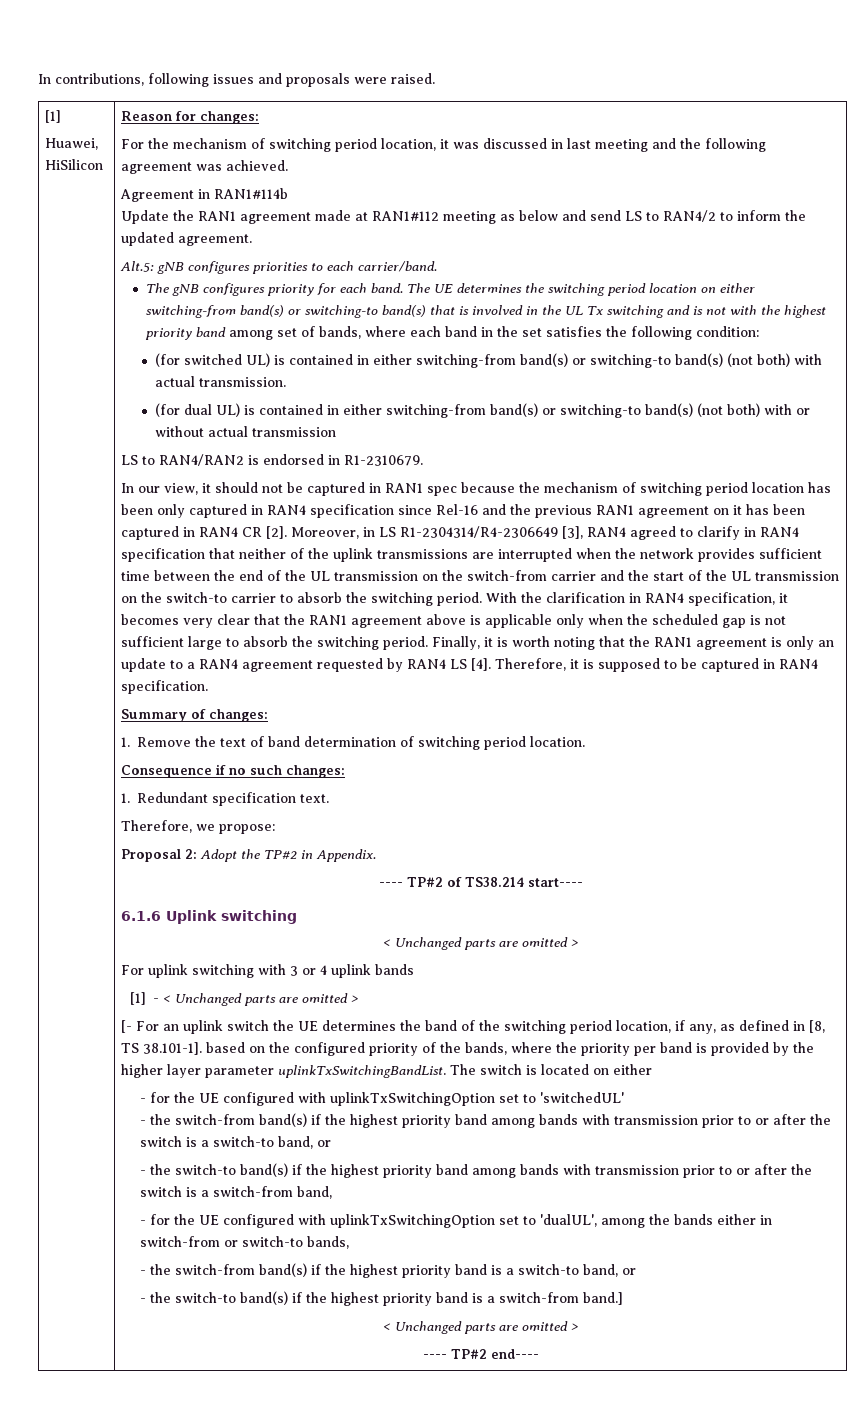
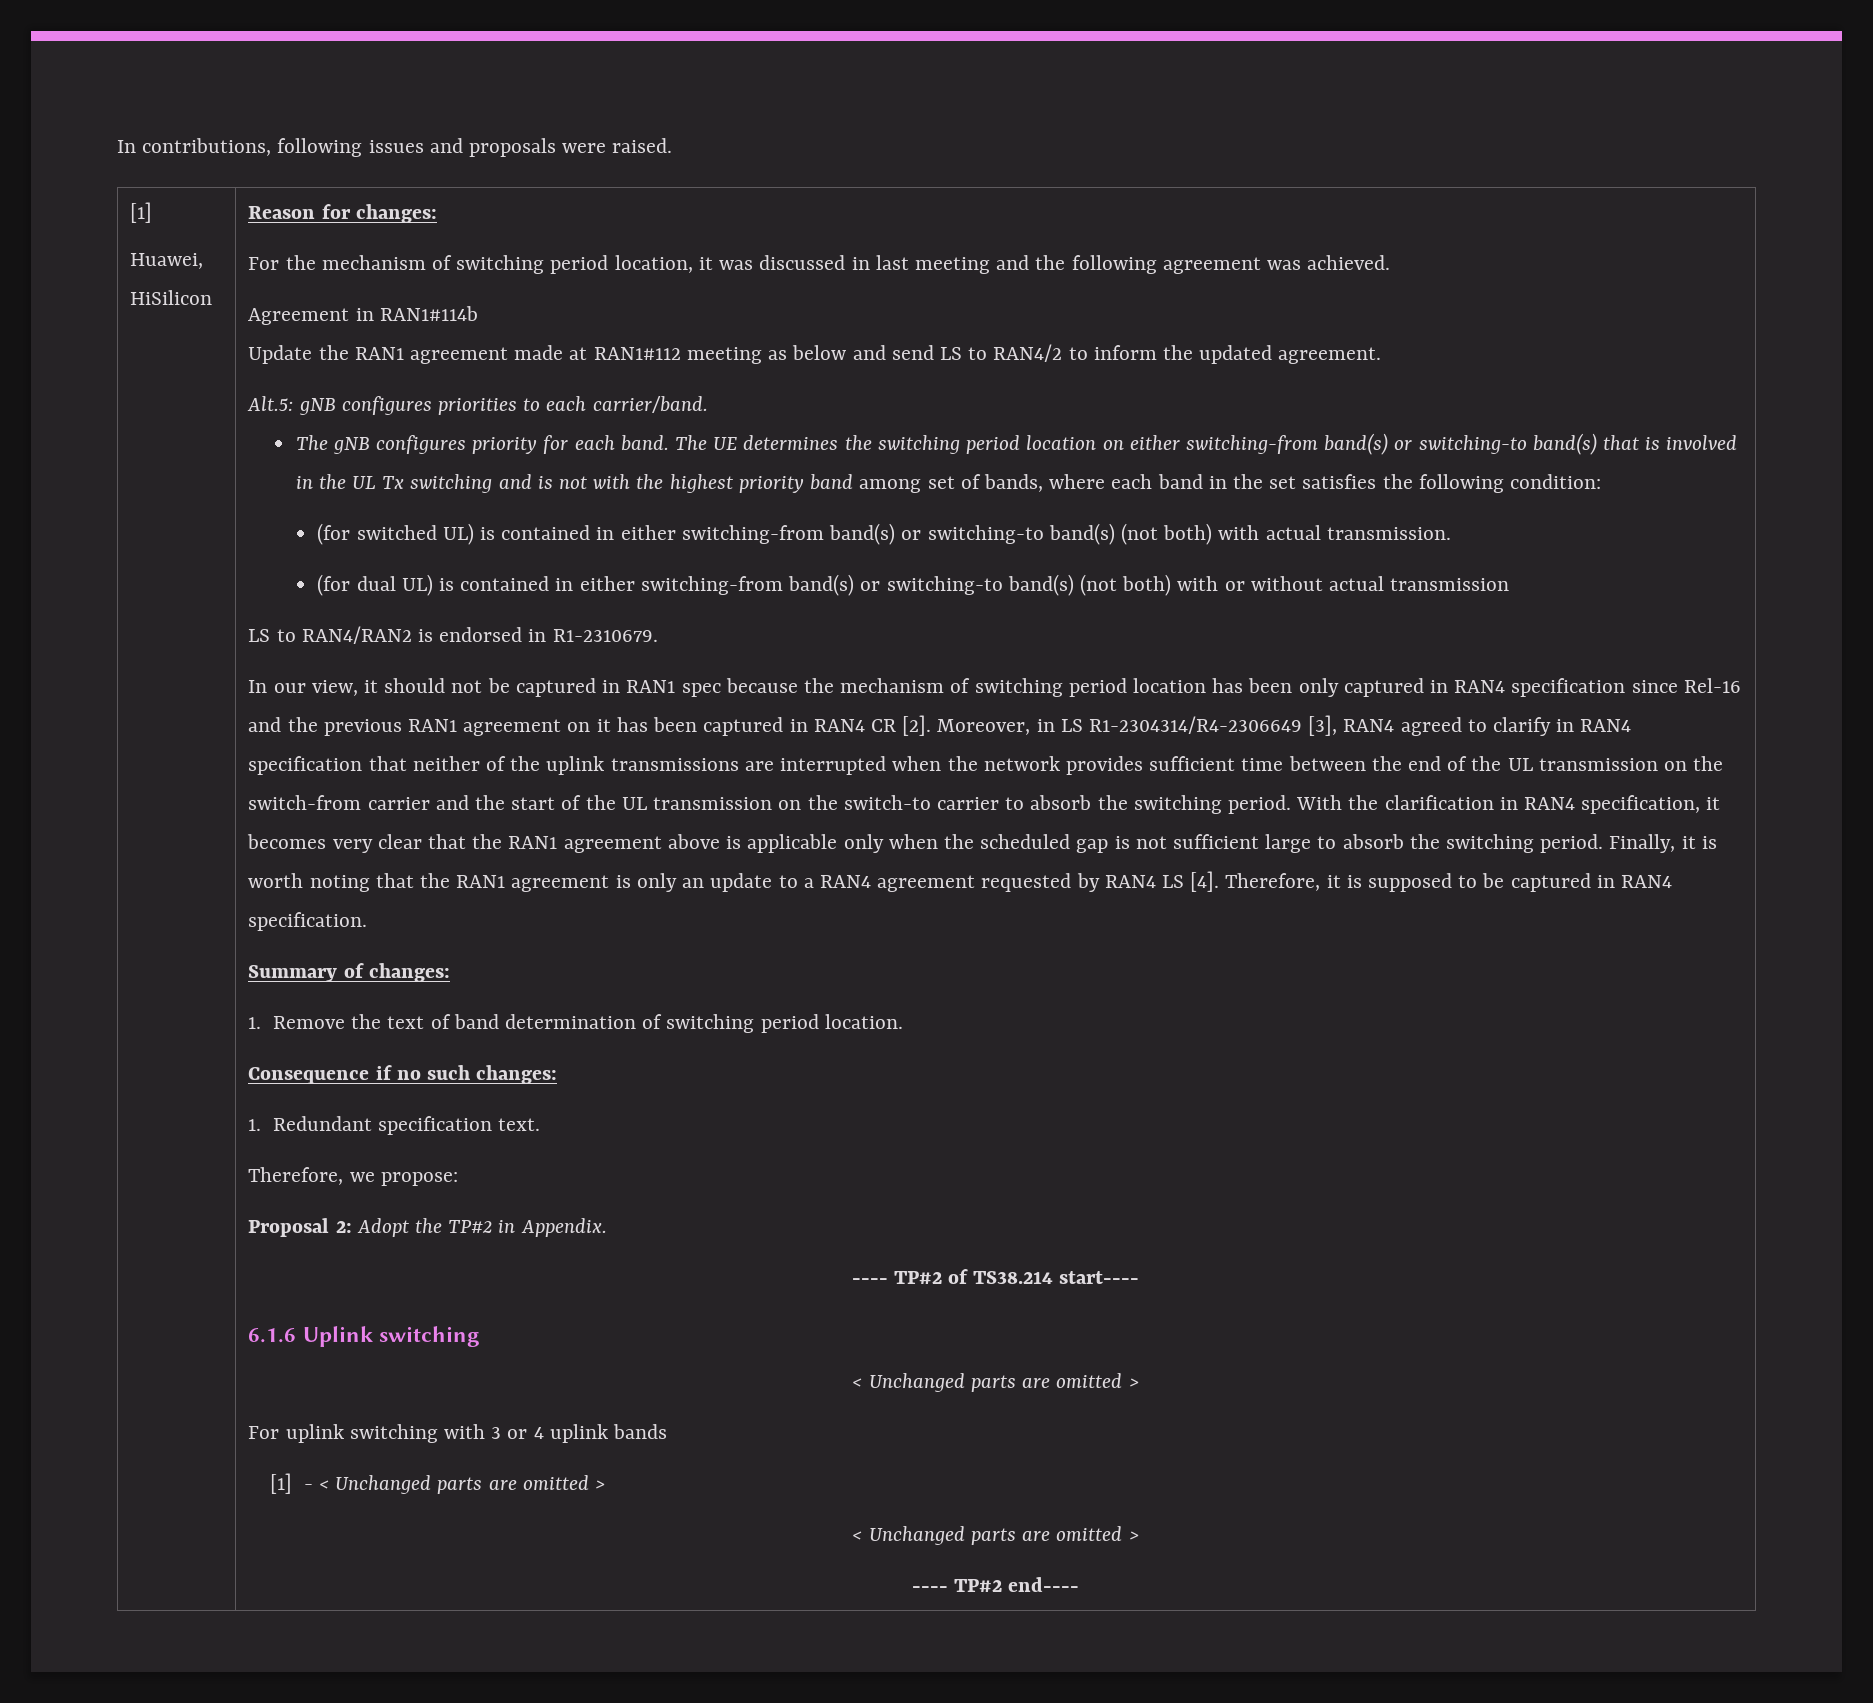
[120,1020,825,1034] [120,1042,814,1056] [120,1064,652,1078] [139,1092,624,1106] [139,1113,831,1128] [139,1136,331,1149] [139,1163,812,1178] [139,1186,332,1199] [139,1214,772,1228] [139,1236,349,1249] [139,1263,636,1278] [139,1291,623,1306] // [- For an uplink switch the UE determines the band of the switching period location, if any, as defined in [8, TS 38.101-1]. based on the configured priority of the bands, where the priority per band is provided by the higher layer parameter uplinkTxSwitchingBandList. The switch is located on either // - for the UE configured with uplinkTxSwitchingOption set to 'switchedUL' // - the switch-from band(s) if the highest priority band among bands with transmission prior to or after the switch is a switch-to band, or // - the switch-to band(s) if the highest priority band among bands with transmission prior to or after the switch is a switch-from band, // - for the UE configured with uplinkTxSwitchingOption set to 'dualUL', among the bands either in switch-from or switch-to bands, // - the switch-from band(s) if the highest priority band is a switch-to band, or // - the switch-to band(s) if the highest priority band is a switch-from band.] -> (606, 1485) none

